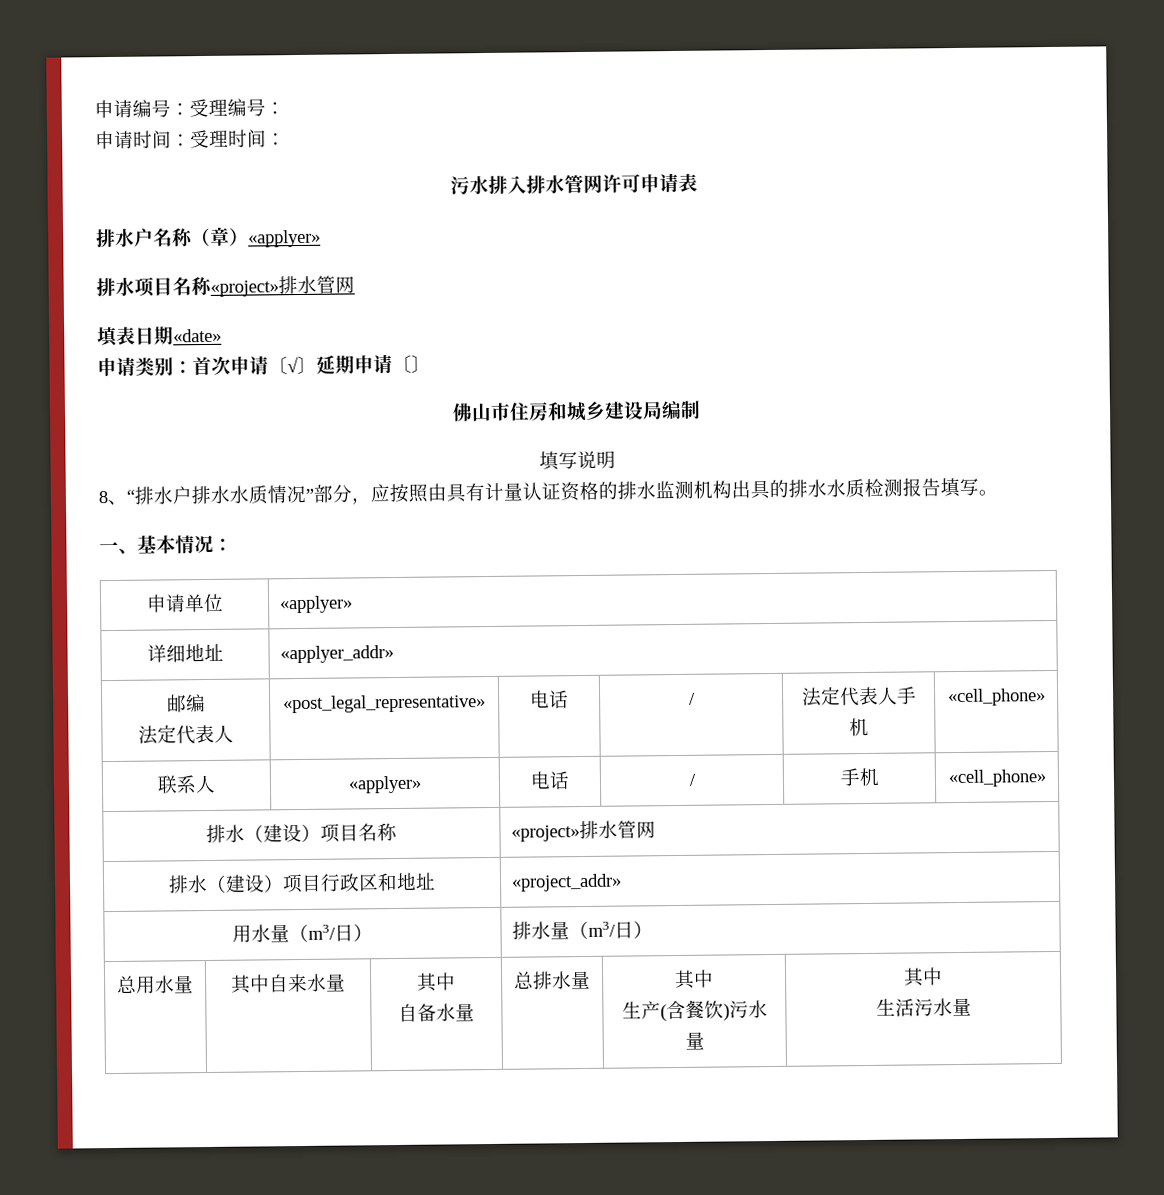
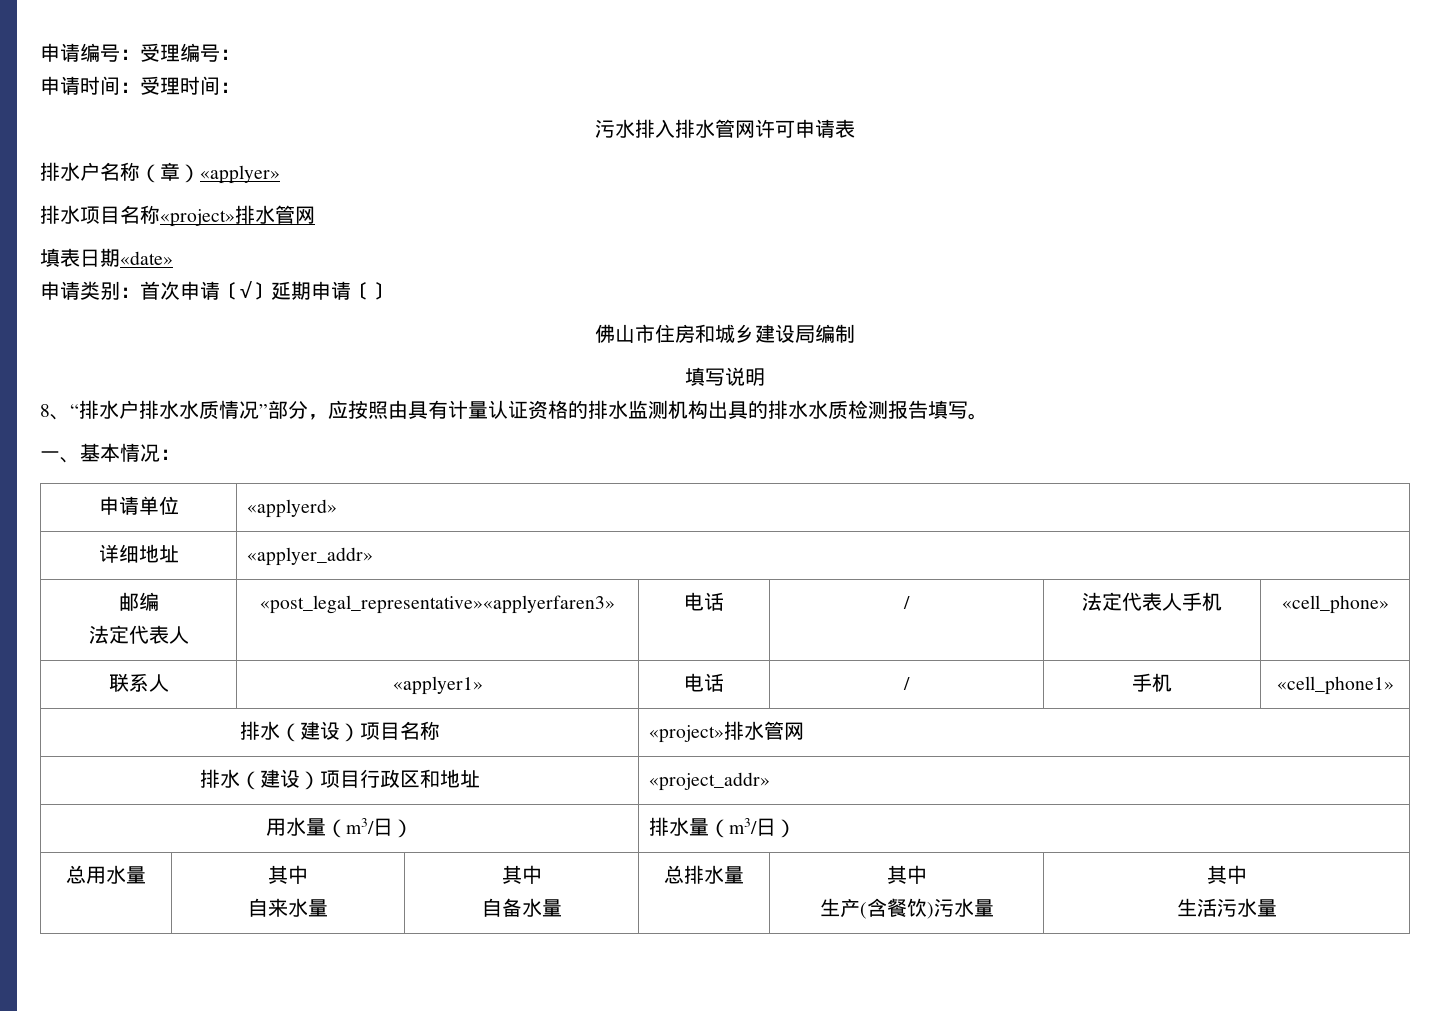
[279,595,354,614] «applyer» -> [246,499,337,518] «applyerd»
[283,694,486,714] «post_legal_representative» -> [260,595,615,614] «post_legal_representative»«applyerfaren3»
[348,775,422,794] «applyer» -> [392,676,483,695] «applyer1»
[947,769,1047,788] «cell_phone» -> [1276,676,1394,695] «cell_phone1»
(270, 983) none -> (308, 874) //

